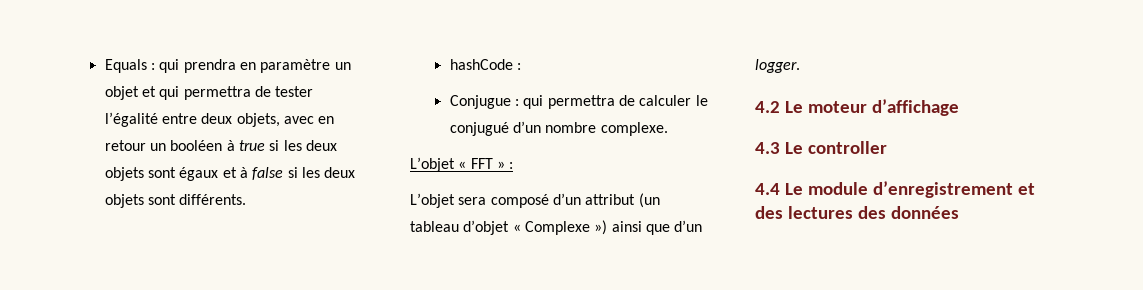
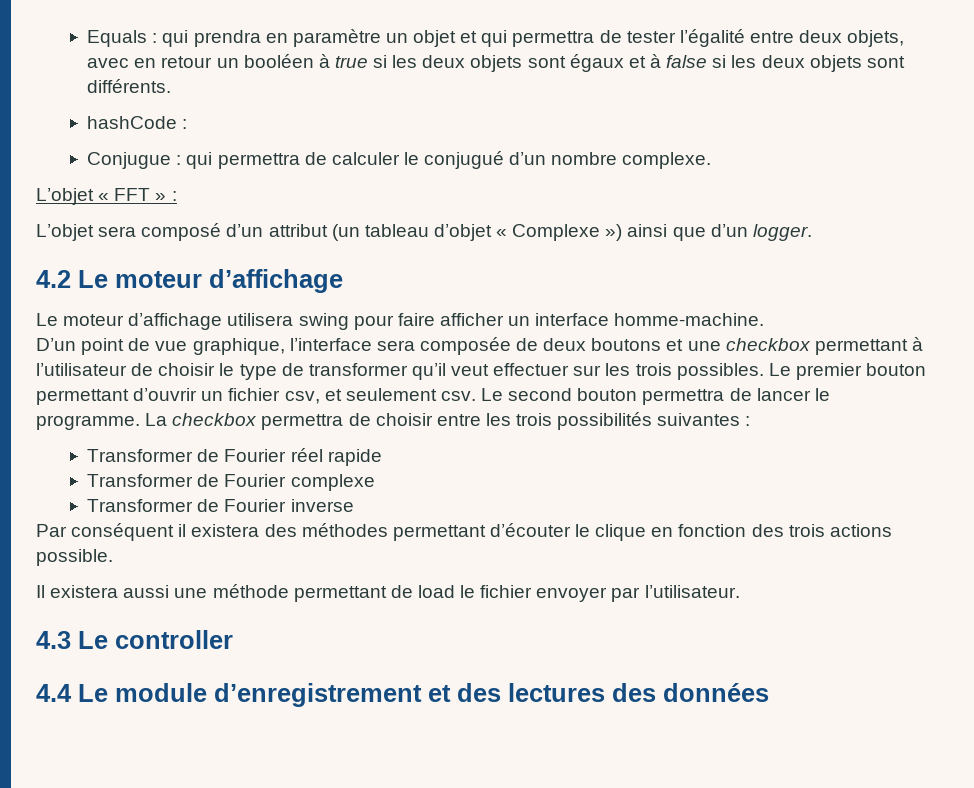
(959, 107) none -> [36,313,765,330] [36,337,923,355] [36,363,927,380] [36,388,830,405] [36,412,751,430] [87,448,382,466] [87,474,375,491] [87,499,354,512] [36,523,892,541] [36,549,113,566] [36,584,740,602] // Le moteur d’affichage utilisera swing pour faire afficher un interface homme-machine. // D’un point de vue graphique, l’interface sera composée de deux boutons et une checkbox permettant à l’utilisateur de choisir le type de transformer qu’il veut effectuer sur les trois possibles. Le premier bouton permettant d’ouvrir un fichier csv, et seulement csv. Le second bouton permettra de lancer le programme. La checkbox permettra de choisir entre les trois possibilités suivantes : // Transformer de Fourier réel rapide // Transformer de Fourier complexe // Transformer de Fourier inverse // Par conséquent il existera des méthodes permettant d’écouter le clique en fonction des trois actions possible. // Il existera aussi une méthode permettant de load le fichier envoyer par l’utilisateur.

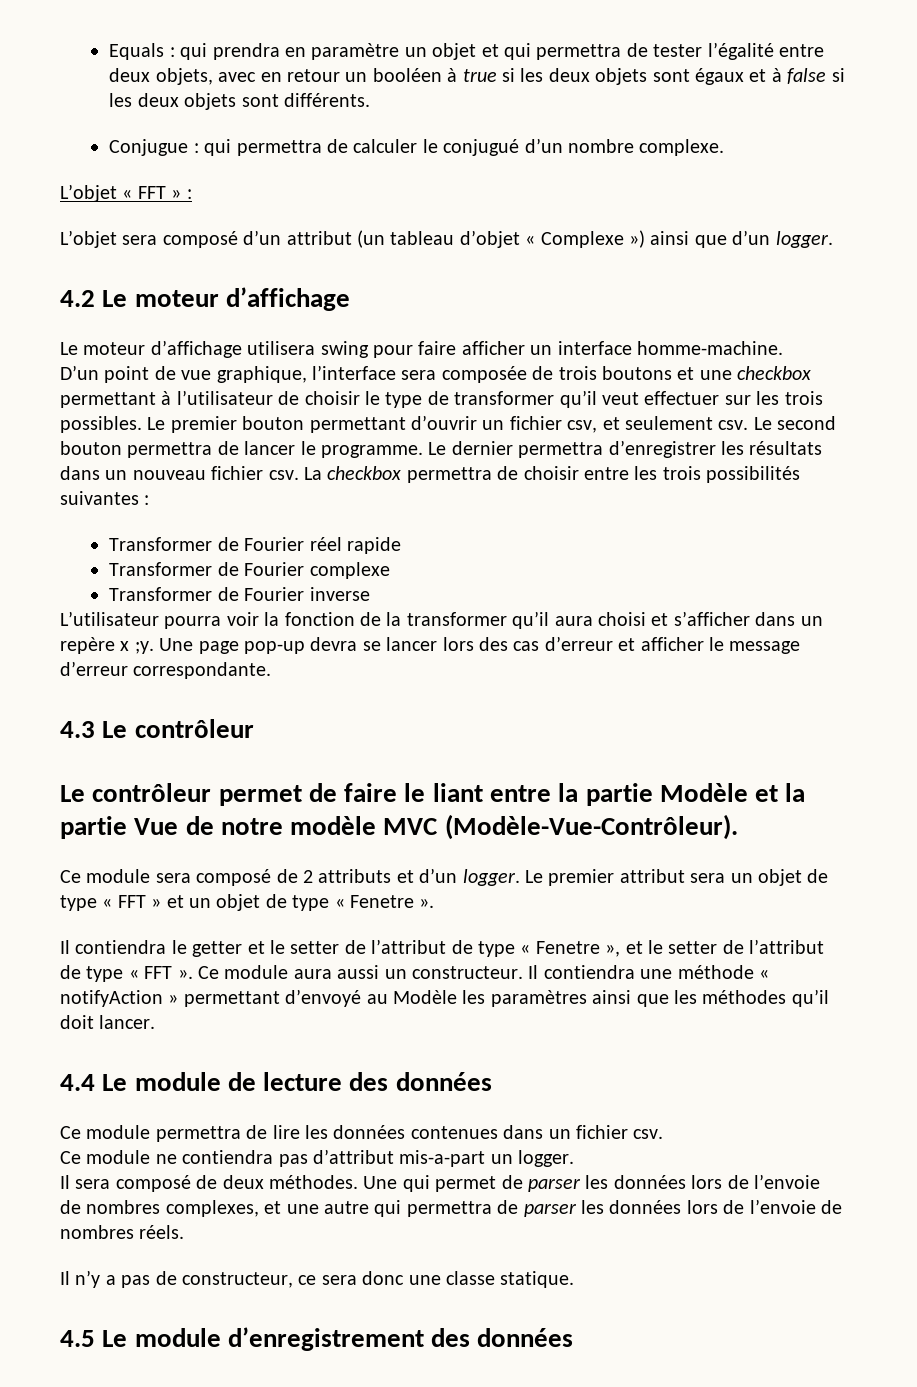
[87,116,188,129] // hashCode : -> (370, 100) none
[543,338,587,351] deux -> [558,366,597,380] trois
(140, 422) none -> [428,440,823,458] [60,466,299,480] Le dernier permettra d’enregistrer les résultats dans un nouveau fichier csv.
[36,523,892,541] [36,549,113,566] [36,584,740,602] [36,630,233,649] [36,683,605,707] Par conséquent il existera des méthodes permettant d’écouter le clique en fonction des trois actions possible. // Il existera aussi une méthode permettant de load le fichier envoyer par l’utilisateur. // 4.3 Le controller // 4.4 Le module d’enregistrement et des lectures -> [60,611,823,629] [60,636,801,654] [60,661,272,679] [60,719,254,738] [60,783,806,806] [60,814,738,840] [60,868,829,886] [60,894,435,911] [60,939,825,957] [60,965,769,982] [60,989,829,1007] [60,1015,156,1029] [60,1072,492,1091] [60,1125,664,1142] [60,1149,575,1167] [60,1174,820,1192] [60,1199,842,1217] [60,1225,185,1239] [60,1270,575,1288] [60,1327,424,1351] L’utilisateur pourra voir la fonction de la transformer qu’il aura choisi et s’afficher dans un repère x ;y. Une page pop-up devra se lancer lors des cas d’erreur et afficher le message d’erreur correspondante. // 4.3 Le contrôleur // Le contrôleur permet de faire le liant entre la partie Modèle et la partie Vue de notre modèle MVC (Modèle-Vue-Contrôleur). // Ce module sera composé de 2 attributs et d’un logger. Le premier attribut sera un objet de type « FFT » et un objet de type « Fenetre ». // Il contiendra le getter et le setter de l’attribut de type « Fenetre », et le setter de l’attribut de type « FFT ». Ce module aura aussi un constructeur. Il contiendra une méthode « notifyAction » permettant d’envoyé au Modèle les paramètres ainsi que les méthodes qu’il doit lancer. // 4.4 Le module de lecture des données // Ce module permettra de lire les données contenues dans un fichier csv. // Ce module ne contiendra pas d’attribut mis-a-part un logger. // Il sera composé de deux méthodes. Une qui permet de parser les données lors de l’envoie de nombres complexes, et une autre qui permettra de parser les données lors de l’envoie de nombres réels. // Il n’y a pas de constructeur, ce sera donc une classe statique. // 4.5 Le module d’enregistrement

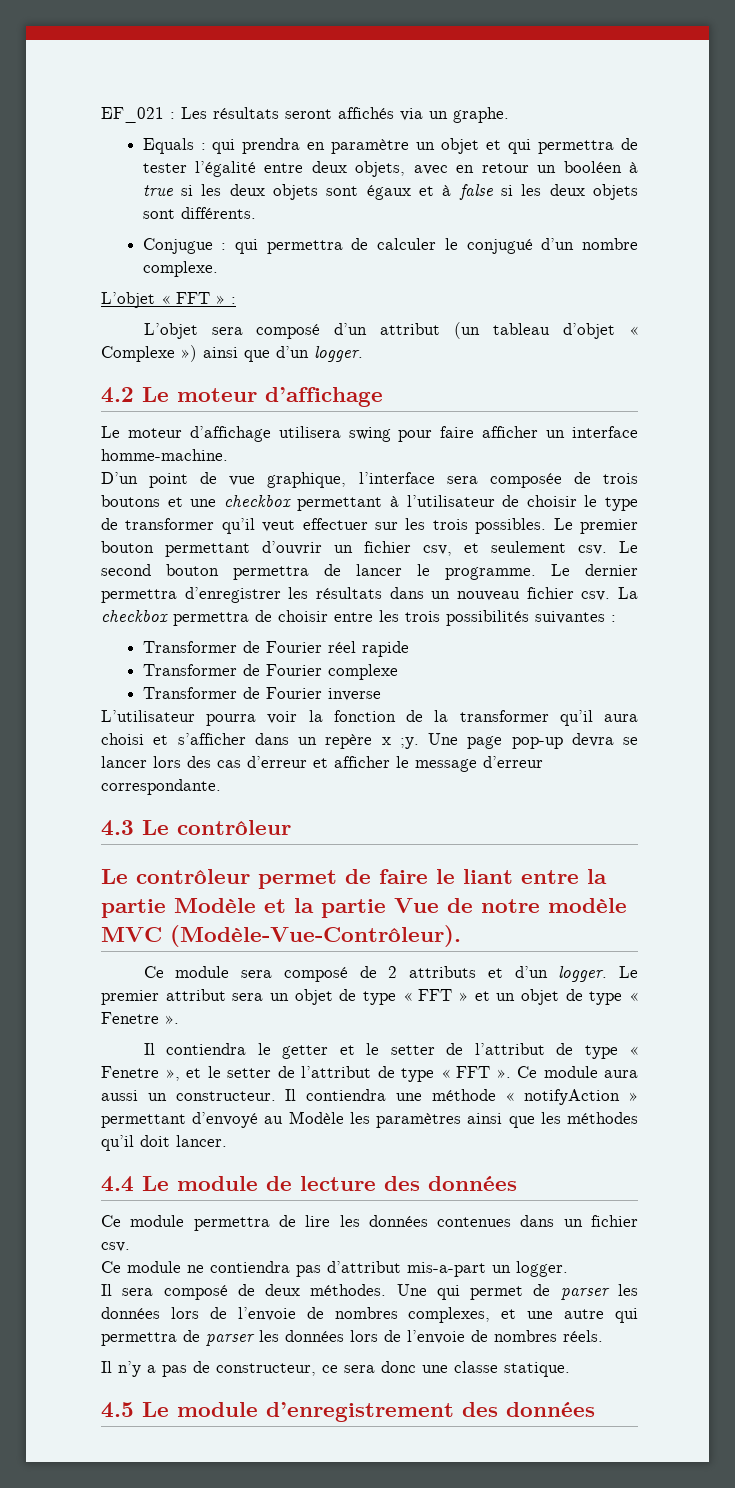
(109, 51) none -> [101,107,509,123] EF_021 : Les résultats seront affichés via un graphe. //

